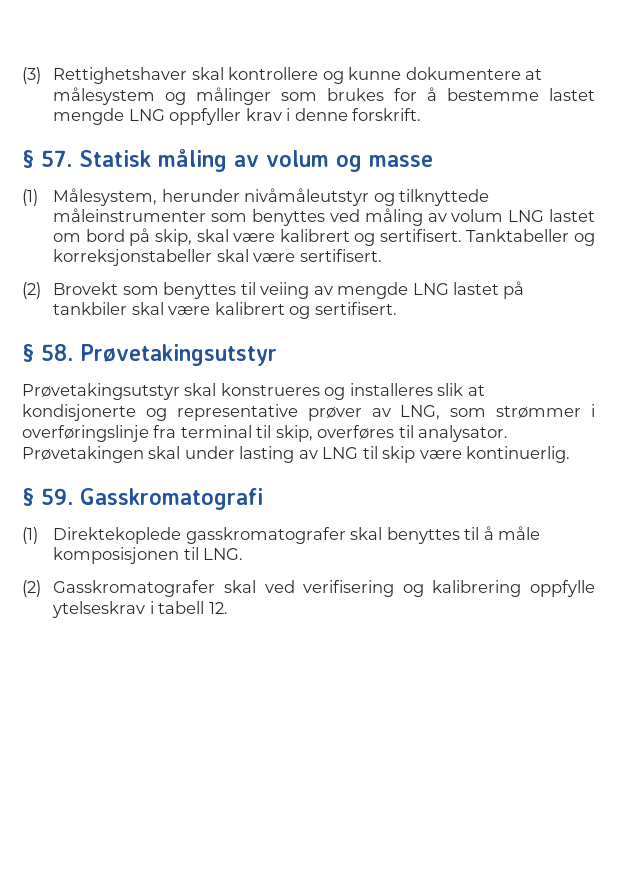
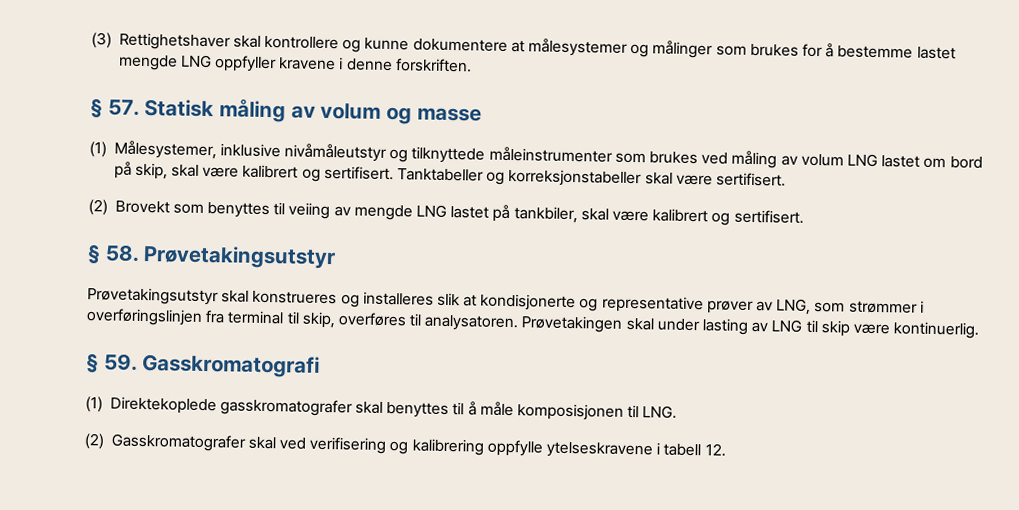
[53,87,156,105] målesystem -> [528,38,629,57] målesystemer
[245,108,282,121] krav -> [279,57,337,71] kravene
[352,108,422,121] forskrift. -> [395,58,472,73] forskriften.
[53,188,240,206] Målesystem, herunder -> [113,140,281,160] Målesystemer, inklusive
[251,209,325,226] benyttes -> [649,151,699,165] brukes
[53,302,128,315] tankbiler -> [513,206,578,224] tankbiler,
[22,425,149,442] overføringslinje -> [86,308,203,326] overføringslinjen
[418,425,509,442] analysator. -> [424,314,519,332] analysatoren.
[52,601,146,618] ytelseskrav -> [546,441,654,459] ytelseskravene

